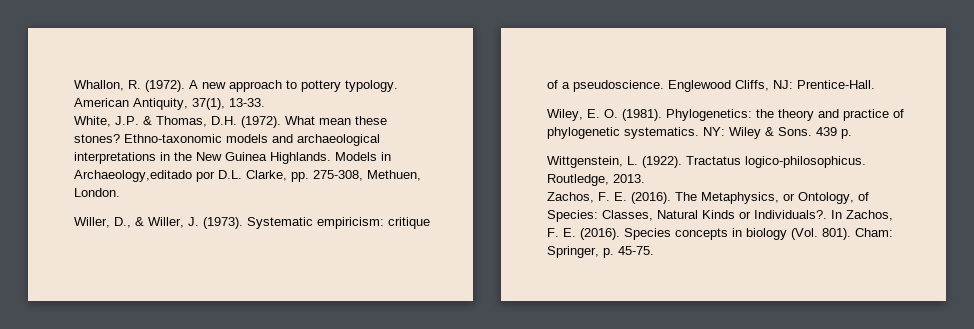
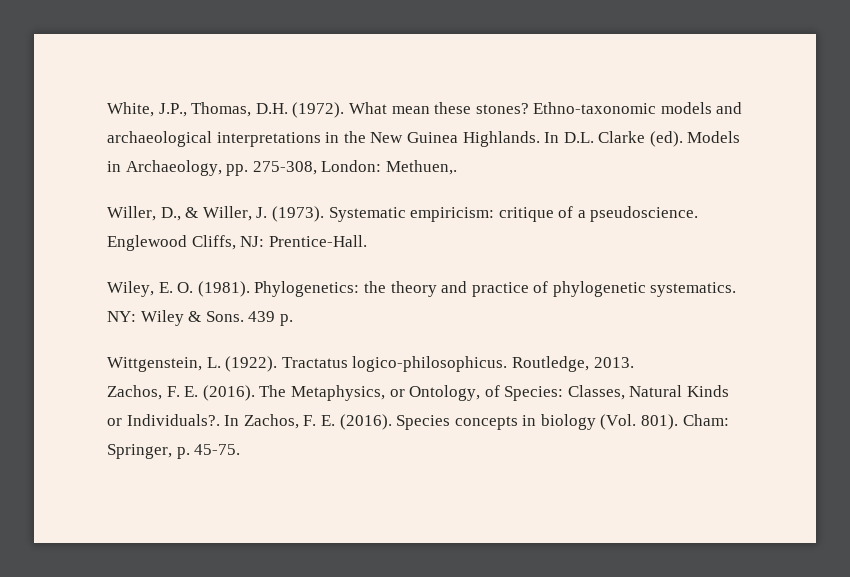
[74,80,398,92] [74,98,265,110] [74,116,152,127] Whallon, R. (1972). A new approach to pottery typology. American Antiquity, 37(1), 13-33. // White, J.P. & -> [107,102,187,117] White, J.P.,
[335,152,391,161] [74,170,421,182] [74,188,120,197] Models in Archaeology,editado por D.L. Clarke, pp. 275-308, Methuen, London. -> [544,131,741,147] [107,160,457,176] In D.L. Clarke (ed). Models in Archaeology, pp. 275-308, London: Methuen,.

